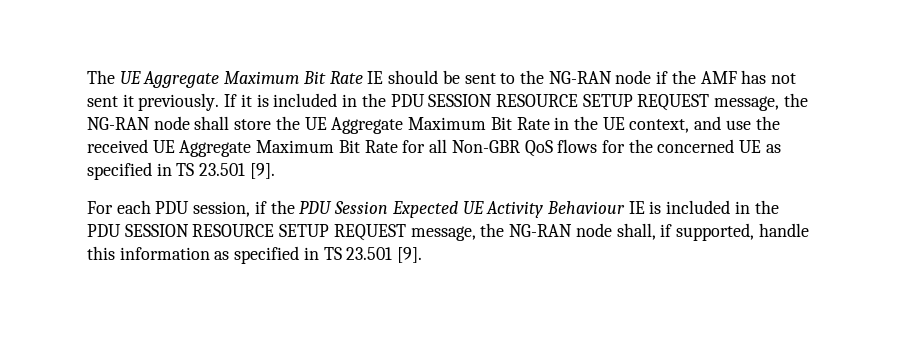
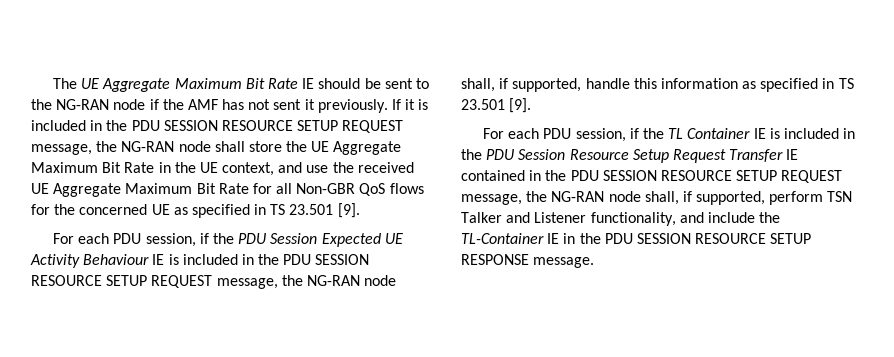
(423, 255) none -> [483,128,856,142] [461,149,799,163] [461,170,843,183] [461,191,853,205] [461,212,781,226] [461,233,812,244] [461,254,595,268] // For each PDU session, if the TL Container IE is included in the PDU Session Resource Setup Request Transfer IE contained in the PDU SESSION RESOURCE SETUP REQUEST message, the NG-RAN node shall, if supported, perform TSN Talker and Listener functionality, and include the TL-Container IE in the PDU SESSION RESOURCE SETUP RESPONSE message.

